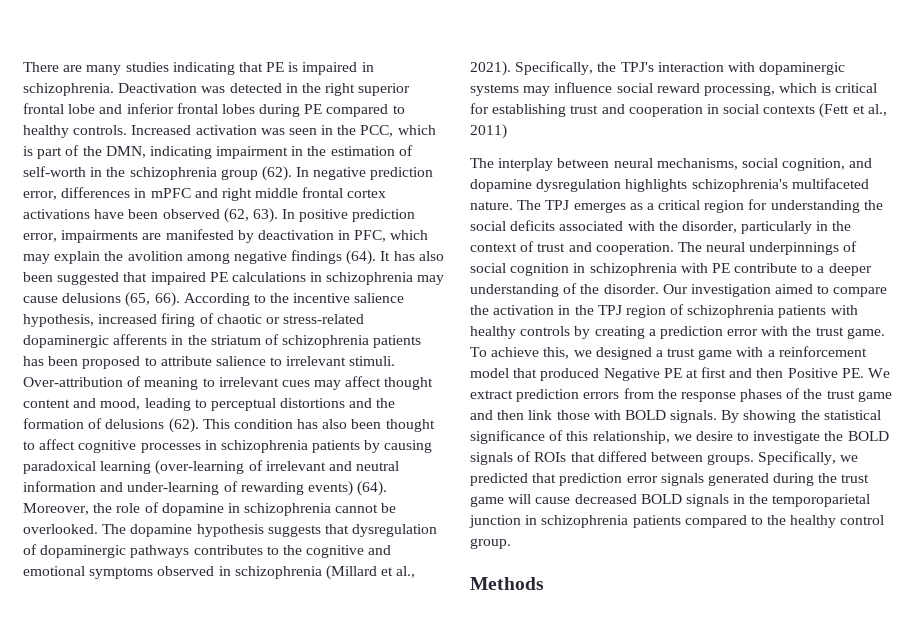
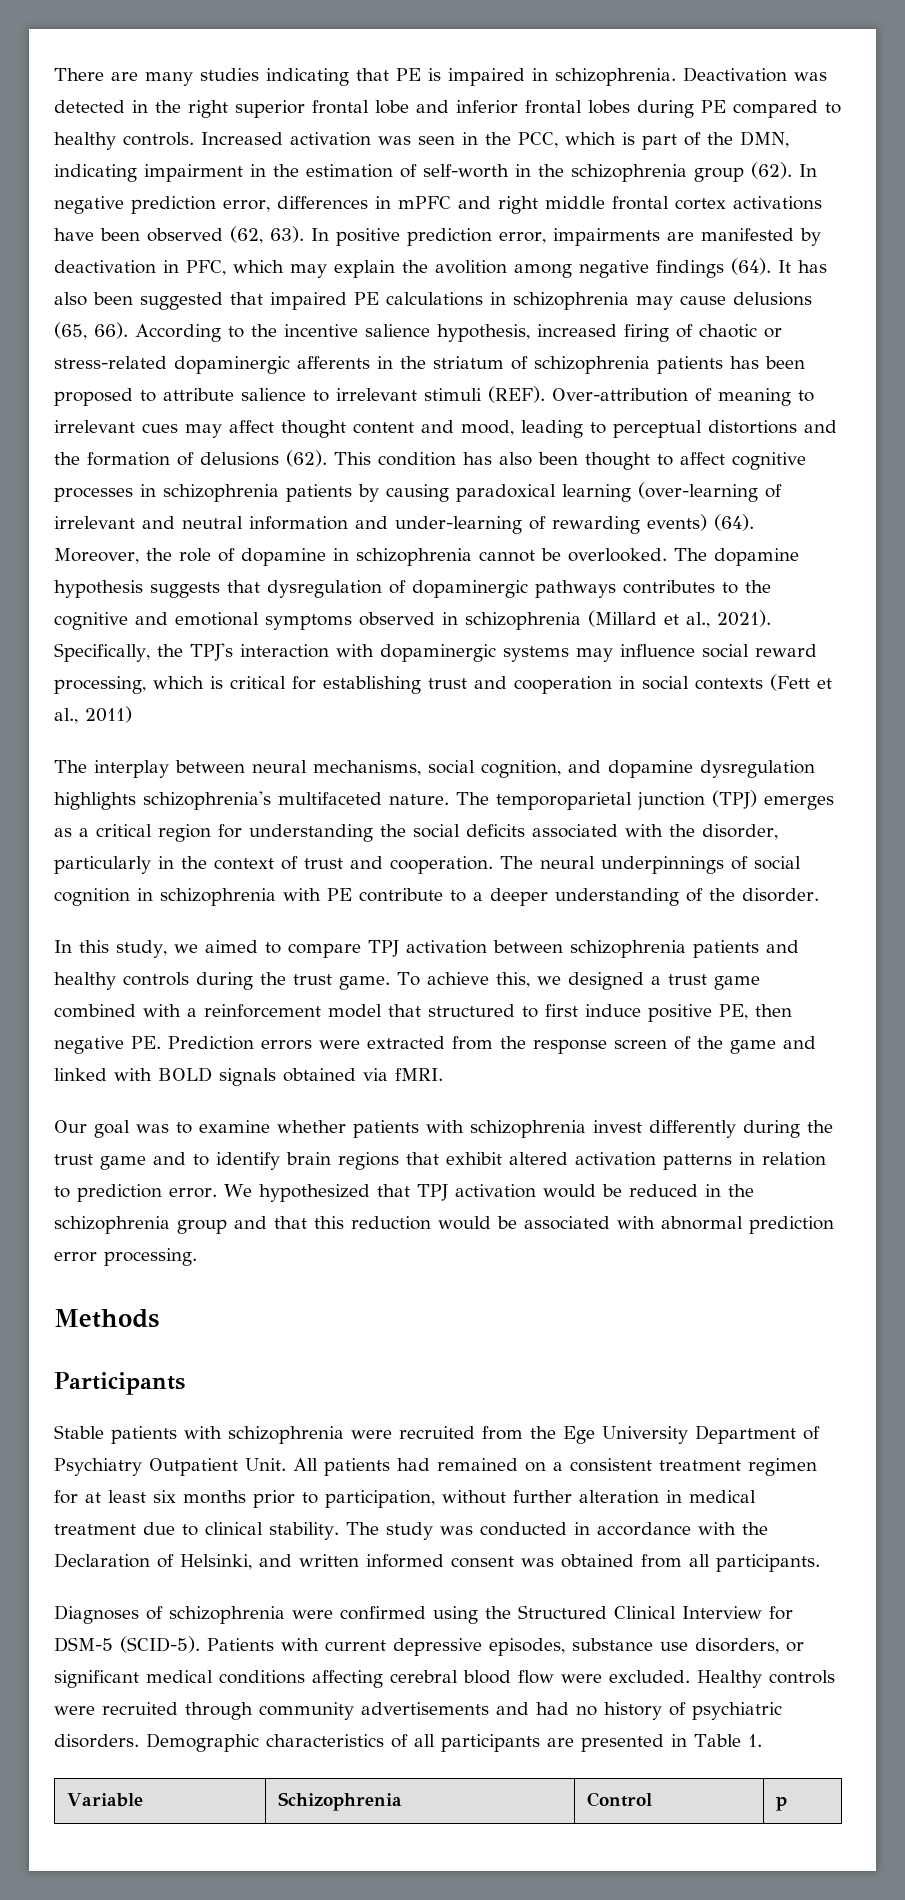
[349,356,396,366] stimuli. -> [424,386,545,403] stimuli (REF).
[545,200,570,210] TPJ -> [496,790,757,810] temporoparietal junction (TPJ)
[662,284,888,297] [470,304,858,318] Our investigation aimed to compare the activation in the TPJ region of schizophrenia patients with -> [54,940,799,958] // In this study, we aimed to compare TPJ activation between schizophrenia patients and
[574,326,789,339] by creating a prediction error with -> [196,972,253,990] during
(733, 354) none -> [54,1004,136,1018] combined
[540,367,891,381] [470,389,620,402] produced Negative PE at first and then Positive PE. We extract prediction errors -> [428,1004,792,1022] [54,1036,445,1054] structured to first induce positive PE, then negative PE. Prediction errors were extracted
[740,388,892,402] [470,410,881,423] [470,430,889,444] [470,451,859,465] [470,473,870,486] [470,494,871,507] [469,515,885,528] [470,538,511,549] [470,577,544,590] phases of the trust game and then link those with BOLD signals. By showing the statistical significance of this relationship, we desire to investigate the BOLD signals of ROIs that differed between groups. Specifically, we predicted that prediction error signals generated during the trust game will cause decreased BOLD signals in the temporoparietal junction in schizophrenia patients compared to the healthy control group. // Methods -> [614,1036,816,1054] [54,1067,443,1086] [54,1120,833,1138] [54,1152,826,1170] [54,1184,754,1202] [54,1216,834,1234] [54,1248,197,1266] [54,1309,159,1328] [54,1372,185,1395] [54,1425,820,1444] [54,1458,817,1476] [54,1490,756,1508] [54,1522,768,1540] [54,1553,820,1572] [54,1605,793,1624] [54,1636,804,1656] [54,1670,835,1688] [54,1702,782,1720] [54,1733,762,1752] [67,1793,144,1807] [278,1792,403,1811] [587,1792,653,1807] [776,1796,788,1811] screen of the game and linked with BOLD signals obtained via fMRI. // Our goal was to examine whether patients with schizophrenia invest differently during the trust game and to identify brain regions that exhibit altered activation patterns in relation to prediction error. We hypothesized that TPJ activation would be reduced in the schizophrenia group and that this reduction would be associated with abnormal prediction error processing. // Methods // Participants // Stable patients with schizophrenia were recruited from the Ege University Department of Psychiatry Outpatient Unit. All patients had remained on a consistent treatment regimen for at least six months prior to participation, without further alteration in medical treatment due to clinical stability. The study was conducted in accordance with the Declaration of Helsinki, and written informed consent was obtained from all participants. // Diagnoses of schizophrenia were confirmed using the Structured Clinical Interview for DSM-5 (SCID-5). Patients with current depressive episodes, substance use disorders, or significant medical conditions affecting cerebral blood flow were excluded. Healthy controls were recruited through community advertisements and had no history of psychiatric disorders. Demographic characteristics of all participants are presented in Table 1. // Variable | Schizophrenia | Control | p

